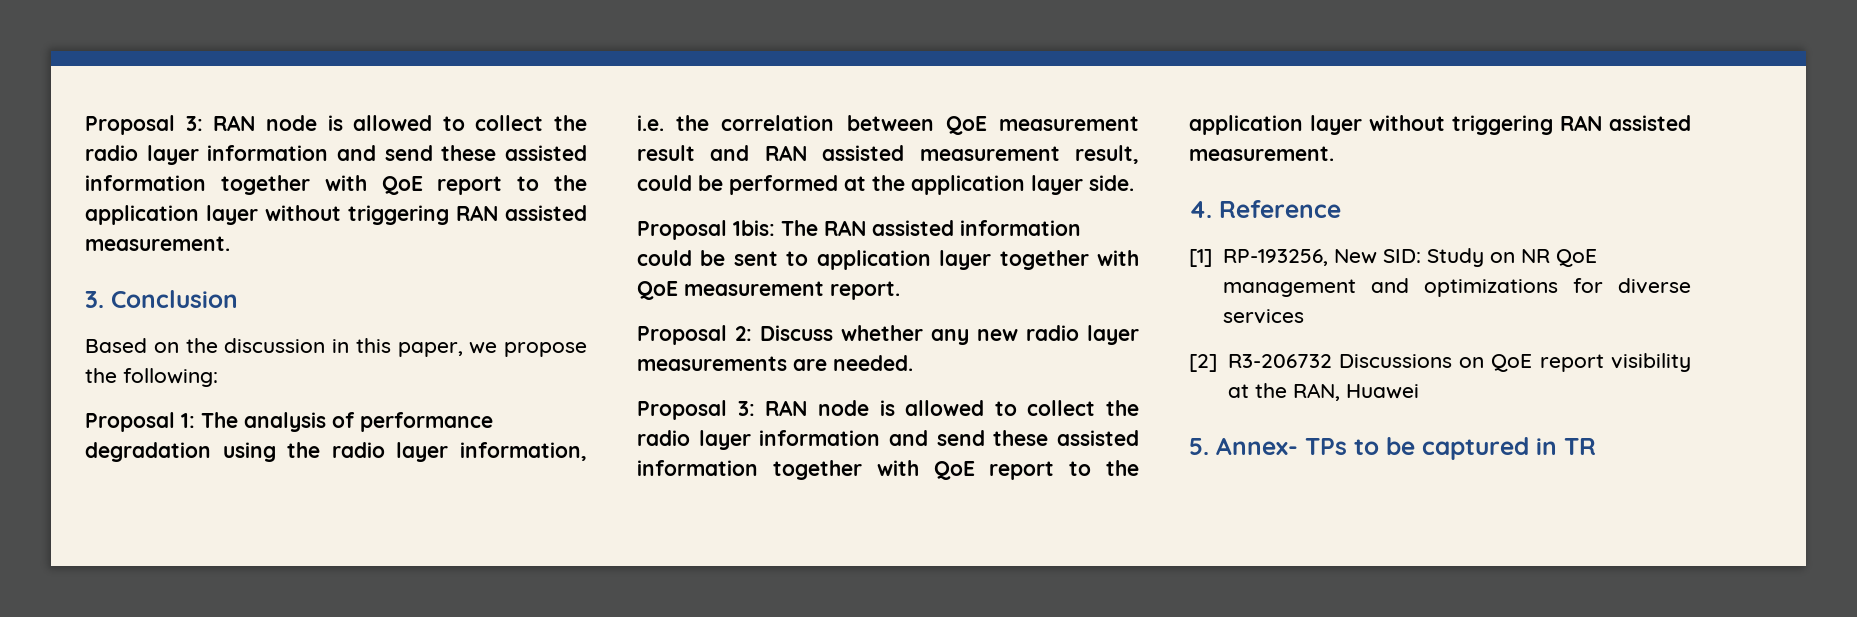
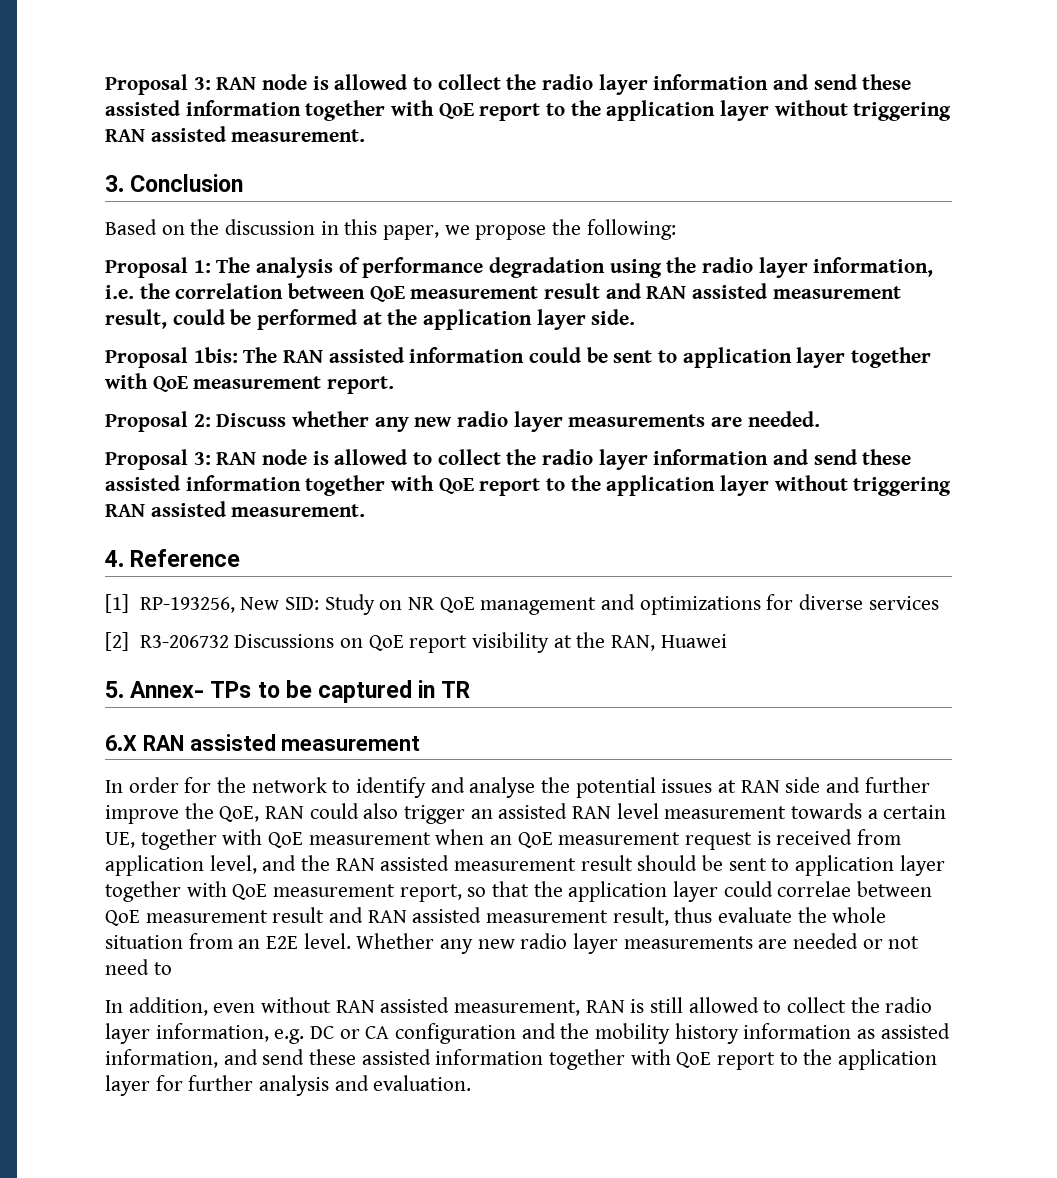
(1596, 446) none -> [105,734,421,751] [105,777,930,798] [105,803,947,824] [105,829,902,850] [105,855,945,876] [105,881,933,902] [105,907,887,926] [105,933,920,954] [105,959,172,975] [105,997,933,1016] [105,1023,950,1044] [105,1049,938,1070] [105,1075,472,1096] // 6.X RAN assisted measurement // In order for the network to identify and analyse the potential issues at RAN side and further improve the QoE, RAN could also trigger an assisted RAN level measurement towards a certain UE, together with QoE measurement when an QoE measurement request is received from application level, and the RAN assisted measurement result should be sent to application layer together with QoE measurement report, so that the application layer could correlae between QoE measurement result and RAN assisted measurement result, thus evaluate the whole situation from an E2E level. Whether any new radio layer measurements are needed or not need to // In addition, even without RAN assisted measurement, RAN is still allowed to collect the radio layer information, e.g. DC or CA configuration and the mobility history information as assisted information, and send these assisted information together with QoE report to the application layer for further analysis and evaluation.

